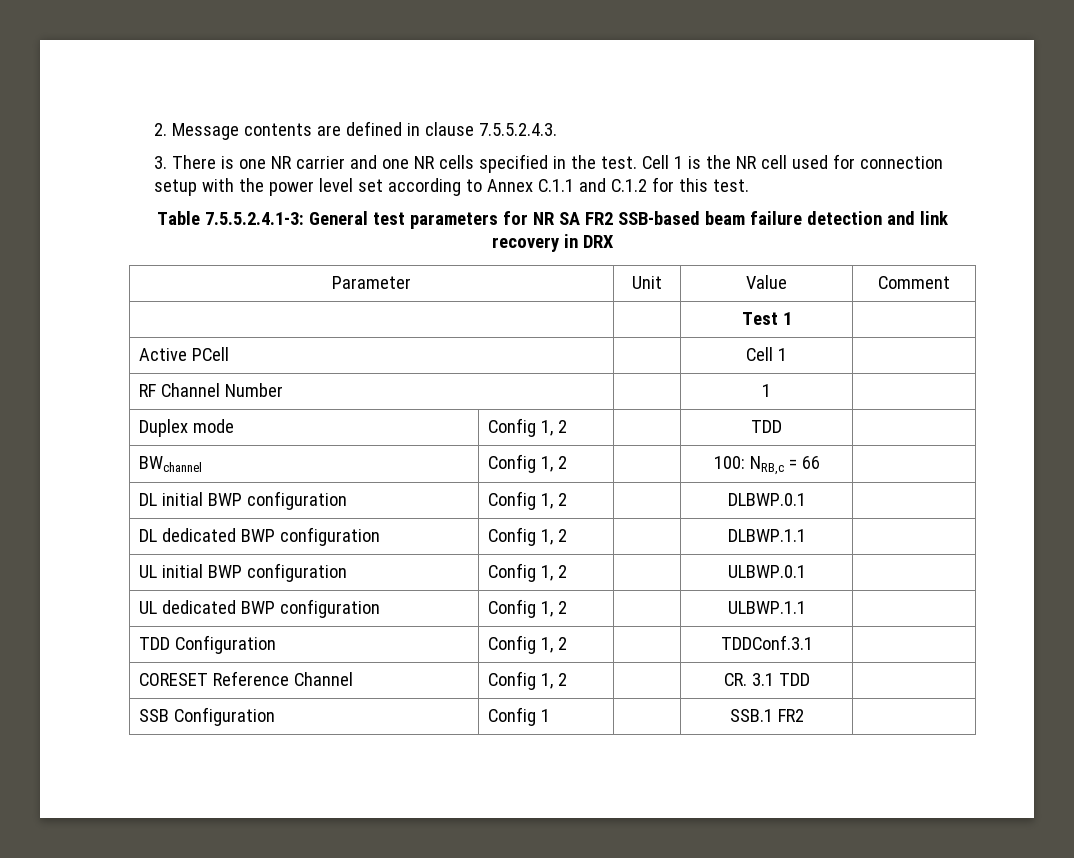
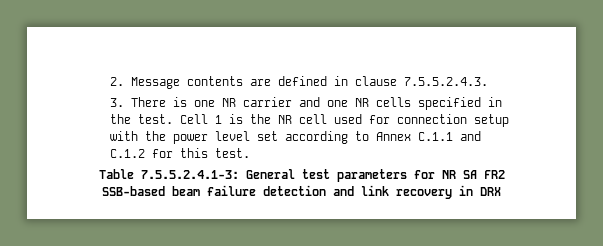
[332,276,411,289] [632,276,662,289] [746,275,787,289] [878,276,950,289] [741,312,792,325] [139,347,230,361] [746,347,787,361] [139,383,284,397] [762,384,771,397] [139,419,235,437] [488,418,568,437] [751,420,782,433] [139,456,203,472] [488,454,568,473] [713,456,820,475] [139,491,348,510] [488,491,568,510] [727,493,806,506] [139,527,381,546] [488,527,568,546] [727,529,806,542] [139,563,348,582] [488,563,568,582] [727,565,806,578] [139,599,381,618] [488,599,568,618] [727,601,806,614] [139,635,277,654] [488,635,568,654] [720,635,813,650] [139,671,354,686] [488,671,568,690] [723,673,810,686] [139,707,276,726] [488,707,551,726] [729,709,804,722] // Parameter | Unit | Value | Comment // | | Test 1 | // Active PCell | | Cell 1 | // RF Channel Number | | 1 | // Duplex mode | Config 1, 2 | | TDD | // BWchannel | Config 1, 2 | | 100: NRB,c = 66 | // DL initial BWP configuration | Config 1, 2 | | DLBWP.0.1 | // DL dedicated BWP configuration | Config 1, 2 | | DLBWP.1.1 | // UL initial BWP configuration | Config 1, 2 | | ULBWP.0.1 | // UL dedicated BWP configuration | Config 1, 2 | | ULBWP.1.1 | // TDD Configuration | Config 1, 2 | | TDDConf.3.1 | // CORESET Reference Channel | Config 1, 2 | | CR. 3.1 TDD | // SSB Configuration | Config 1 | | SSB.1 FR2 | -> (501, 191) none

